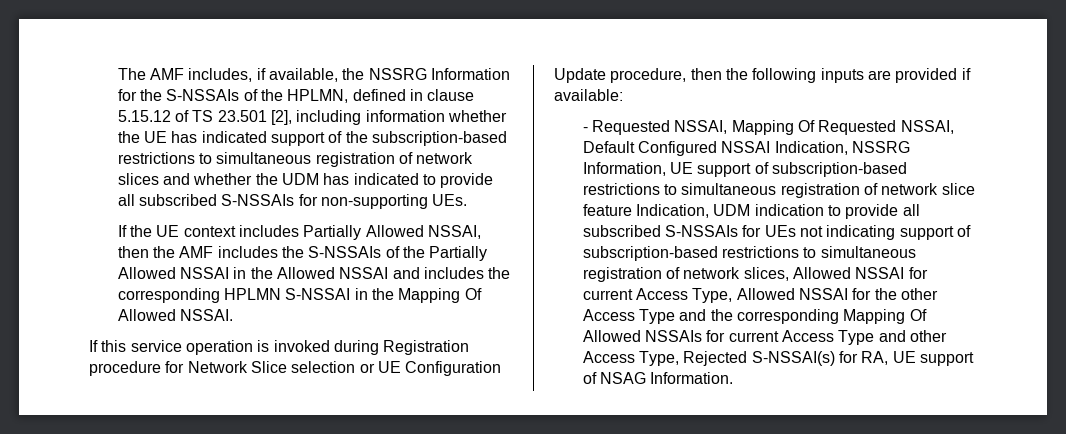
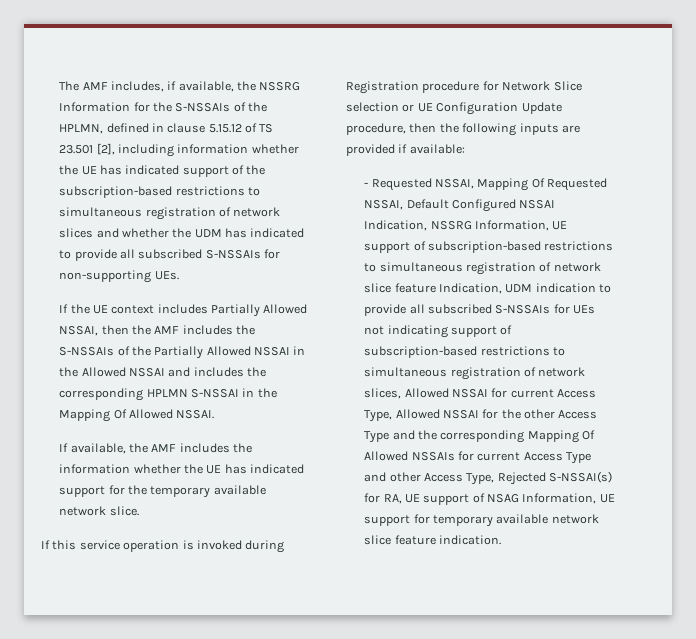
(233, 315) none -> [59,443,253,454] [59,464,305,474] [59,485,266,498] [59,506,139,516] // If available, the AMF includes the information whether the UE has indicated support for the temporary available network slice.
[650,372,734,384] Information. -> [522,493,615,504] [364,514,599,527] [364,535,501,545] Information, UE support for temporary available network slice feature indication.

